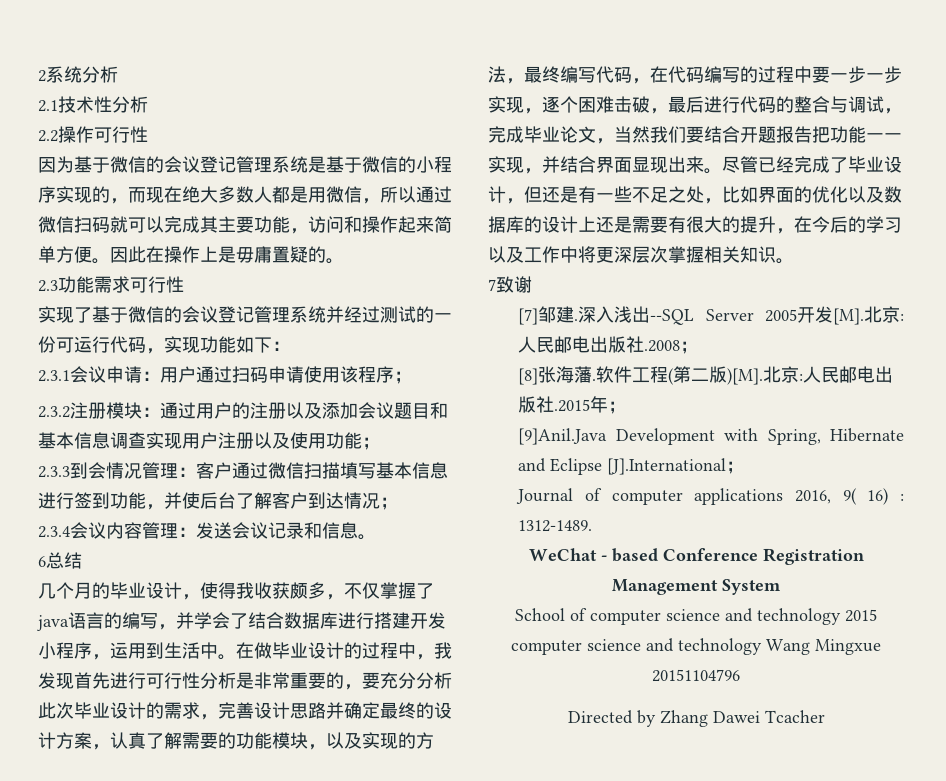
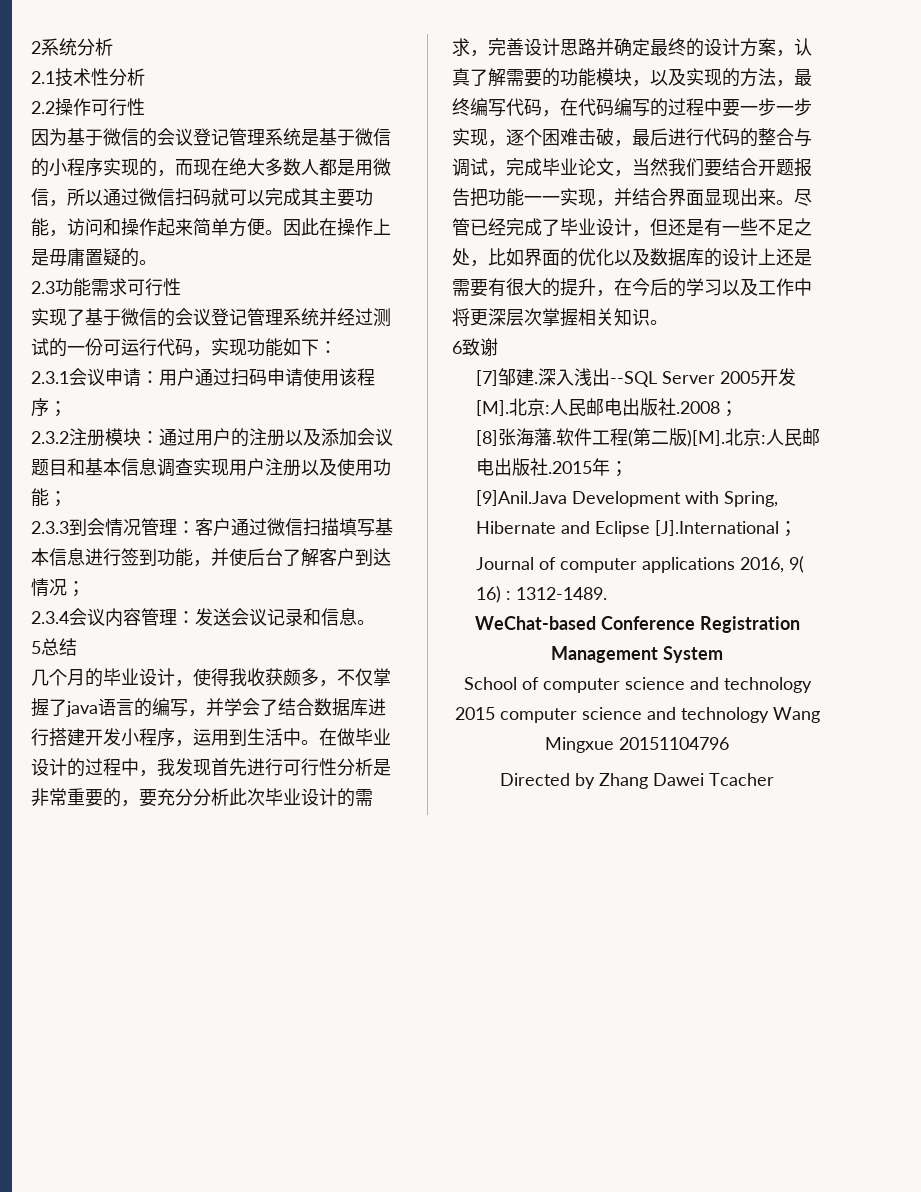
[38,556,46,567] 6 -> [31,641,41,654] 5
[488,279,496,291] 7 -> [452,341,462,354] 6
[528,548,658,562] WeChat - based -> [474,616,596,630] WeChat-based

